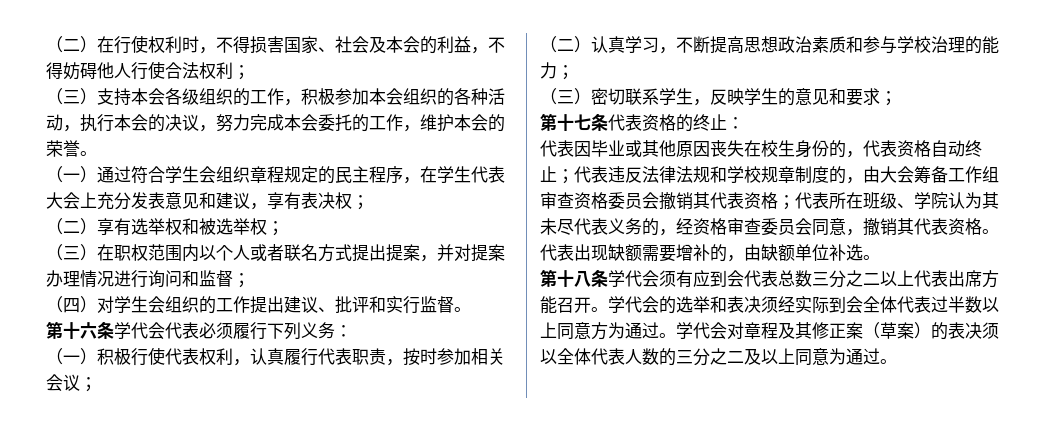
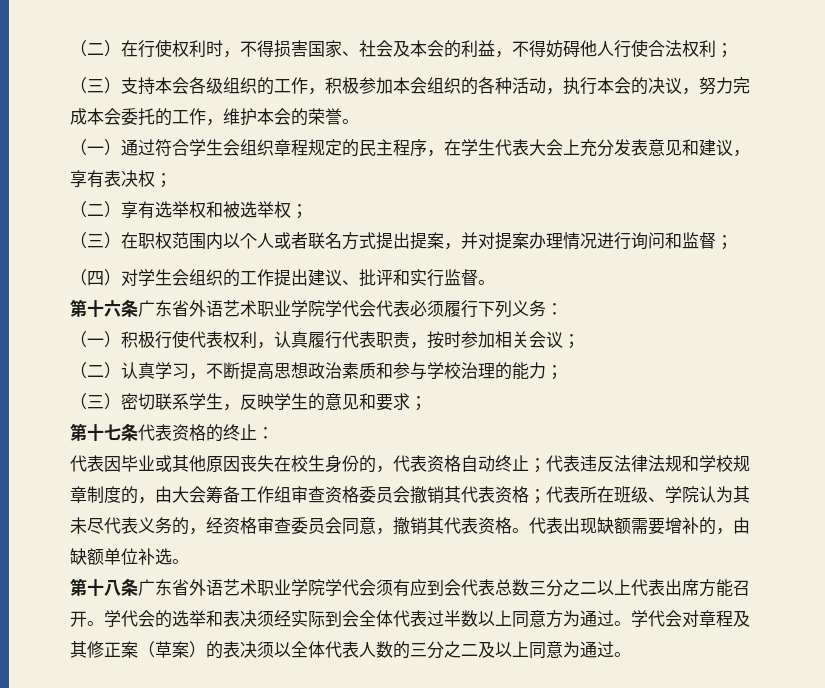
(114, 330) none -> [138,300,325,317] 广东省外语艺术职业学院
(608, 278) none -> [138,579,325,596] 广东省外语艺术职业学院

